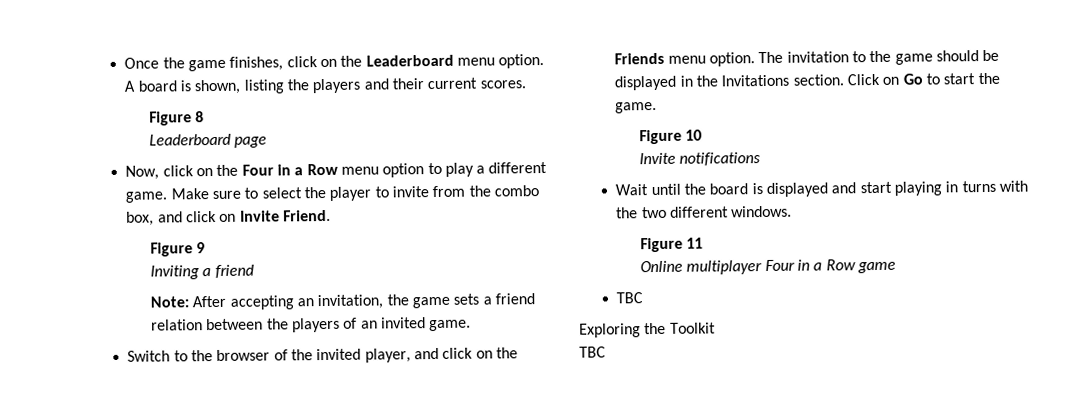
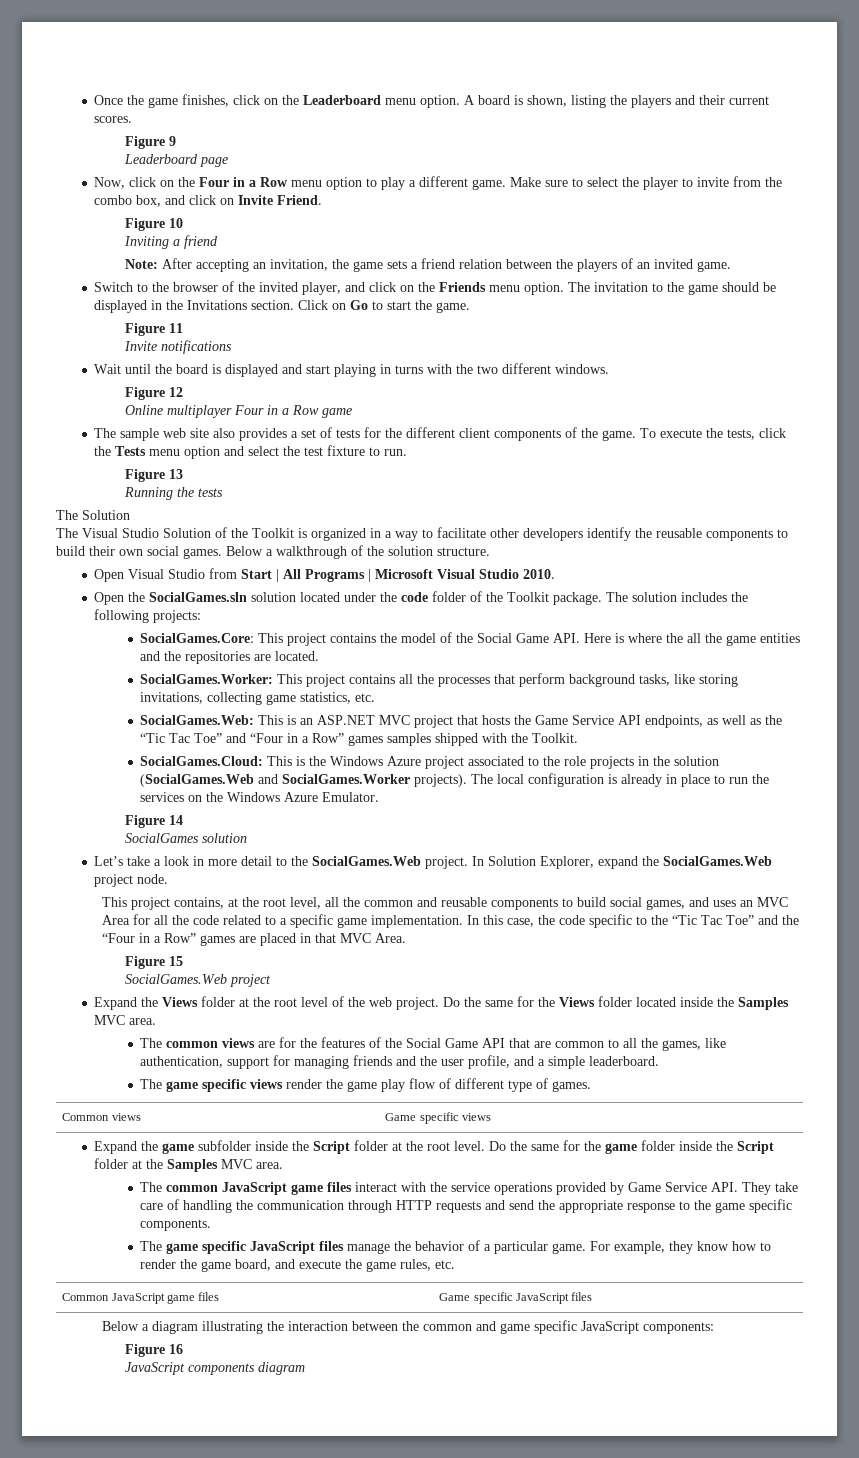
[195,111,205,123] 8 -> [168,136,176,146] 9
[196,242,206,254] 9 -> [168,218,183,228] 10
[685,129,703,141] 10 -> [168,323,183,333] 11
[686,237,704,249] 11 -> [168,387,183,397] 12
[616,292,644,304] [579,322,716,338] [579,346,606,358] TBC // Exploring the Toolkit // TBC -> [94,427,787,441] [94,445,408,459] [124,469,183,482] [123,487,223,500] [56,510,130,520] [56,527,788,541] [56,545,490,559] [94,568,556,582] [94,591,749,605] [94,609,202,623] [140,632,801,646] [140,651,320,664] [140,673,739,687] [140,692,376,705] [140,715,783,728] [140,733,579,746] [140,756,720,769] [140,773,770,787] [140,792,380,802] [124,815,183,828] [124,833,247,843] [94,856,773,869] [94,874,169,887] [101,897,788,910] [101,914,799,928] [101,933,406,946] [124,956,183,969] [124,974,271,987] [94,996,790,1010] [94,1015,157,1025] [140,1037,727,1051] [140,1055,660,1069] [140,1078,592,1092] [62,1113,141,1121] [385,1112,491,1124] [94,1140,775,1154] [94,1158,284,1172] [140,1182,799,1195] [140,1199,793,1213] [140,1219,212,1231] [140,1240,772,1254] [140,1259,456,1272] [62,1292,220,1304] [439,1292,593,1304] [101,1320,714,1334] [124,1344,183,1357] [124,1362,305,1375] The sample web site also provides a set of tests for the different client components of the game. To execute the tests, click the Tests menu option and select the test fixture to run. // Figure 13 // Running the tests // The Solution // The Visual Studio Solution of the Toolkit is organized in a way to facilitate other developers identify the reusable components to build their own social games. Below a walkthrough of the solution structure. // Open Visual Studio from Start | All Programs | Microsoft Visual Studio 2010. // Open the SocialGames.sln solution located under the code folder of the Toolkit package. The solution includes the following projects: // SocialGames.Core: This project contains the model of the Social Game API. Here is where the all the game entities and the repositories are located. // SocialGames.Worker: This project contains all the processes that perform background tasks, like storing invitations, collecting game statistics, etc. // SocialGames.Web: This is an ASP.NET MVC project that hosts the Game Service API endpoints, as well as the “Tic Tac Toe” and “Four in a Row” games samples shipped with the Toolkit. // SocialGames.Cloud: This is the Windows Azure project associated to the role projects in the solution (SocialGames.Web and SocialGames.Worker projects). The local configuration is already in place to run the services on the Windows Azure Emulator. // Figure 14 // SocialGames solution // Let’s take a look in more detail to the SocialGames.Web project. In Solution Explorer, expand the SocialGames.Web project node. // This project contains, at the root level, all the common and reusable components to build social games, and uses an MVC Area for all the code related to a specific game implementation. In this case, the code specific to the “Tic Tac Toe” and the “Four in a Row” games are placed in that MVC Area. // Figure 15 // SocialGames.Web project // Expand the Views folder at the root level of the web project. Do the same for the Views folder located inside the Samples MVC area. // The common views are for the features of the Social Game API that are common to all the games, like authentication, support for managing friends and the user profile, and a simple leaderboard. // The game specific views render the game play flow of different type of games. // Common views | Game specific views // Expand the game subfolder inside the Script folder at the root level. Do the same for the game folder inside the Script folder at the Samples MVC area. // The common JavaScript game files interact with the service operations provided by Game Service API. They take care of handling the communication through HTTP requests and send the appropriate response to the game specific components. // The game specific JavaScript files manage the behavior of a particular game. For example, they know how to render the game board, and execute the game rules, etc. // Common JavaScript game files | Game specific JavaScript files // Below a diagram illustrating the interaction between the common and game specific JavaScript components: // Figure 16 // JavaScript components diagram

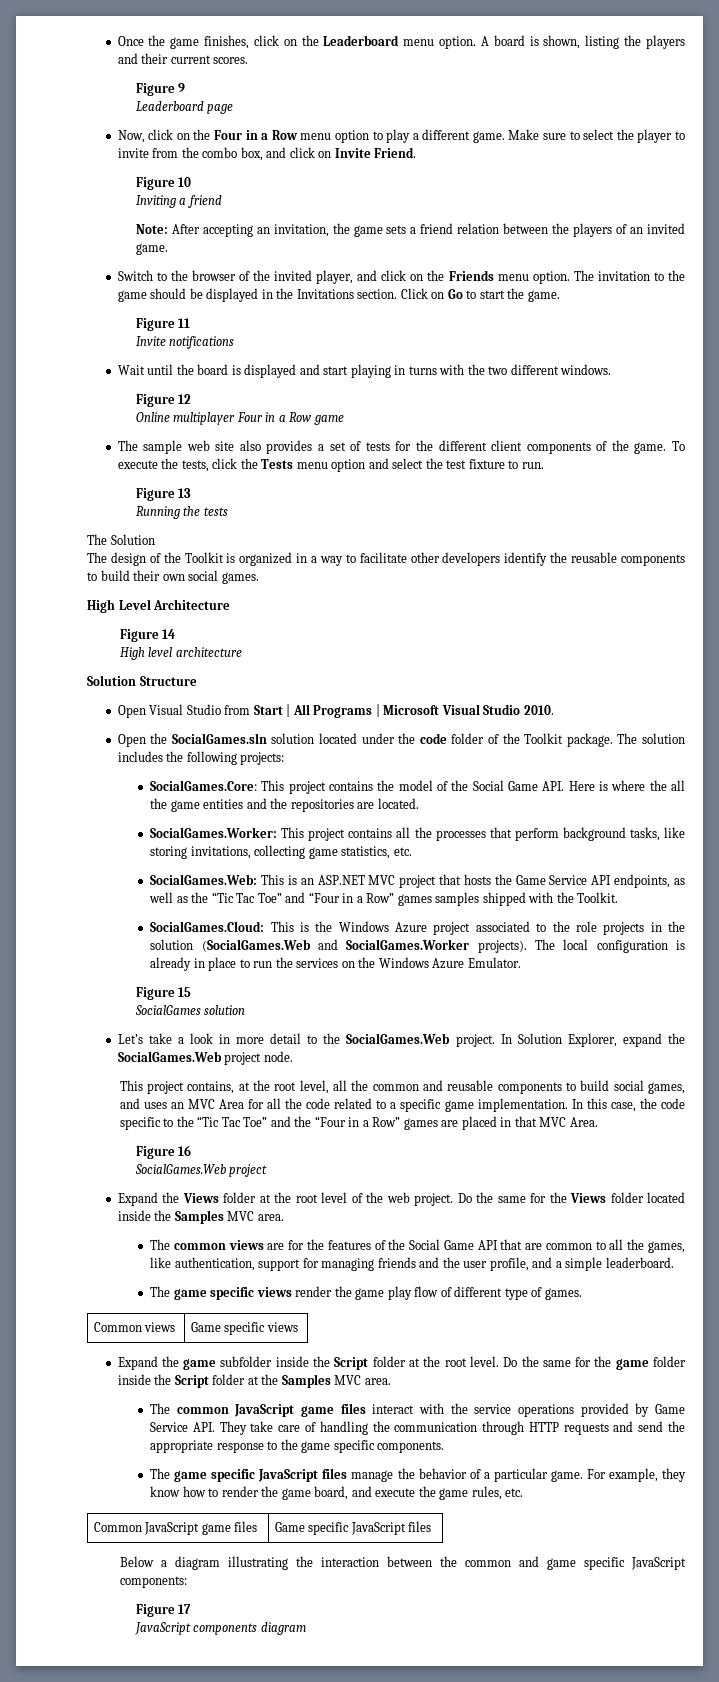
[82,528,211,538] Visual Studio Solution -> [110,552,146,566] design
[226,545,490,559] Below a walkthrough of the solution structure. -> [87,599,231,613] [119,629,176,642] [119,647,242,660] [87,675,197,686] // High Level Architecture // Figure 14 // High level architecture // Solution Structure
[168,815,183,825] 14 -> [178,987,192,997] 15
[168,956,183,966] 15 -> [178,1145,192,1156] 16
[168,1344,183,1354] 16 -> [178,1604,192,1614] 17

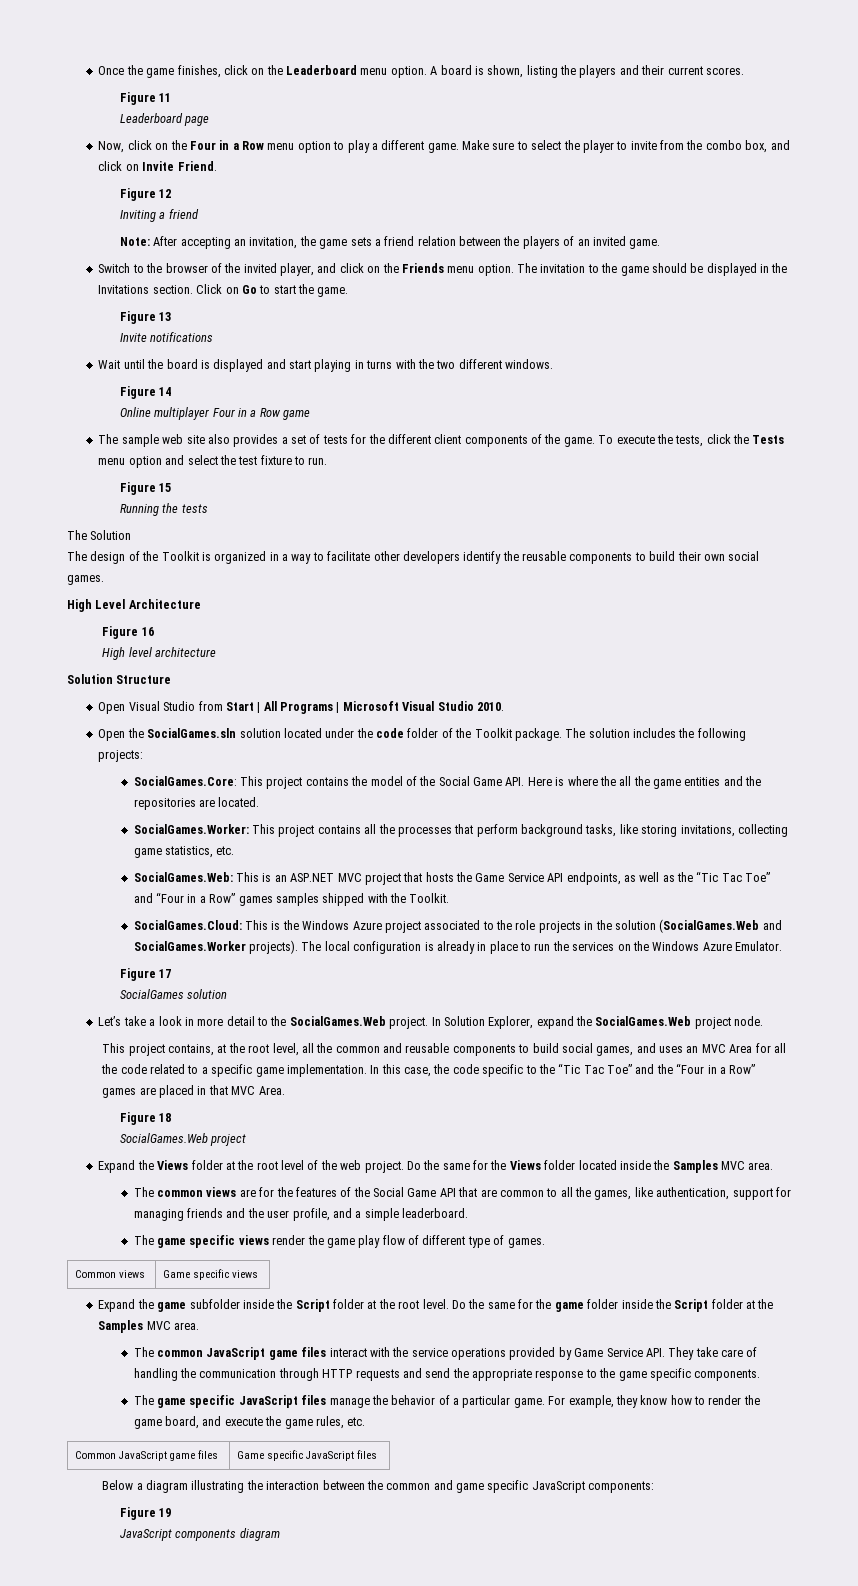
[178,83,186,93] 9 -> [159,93,172,102] 11
[178,177,192,187] 10 -> [159,189,172,198] 12
[178,318,191,328] 11 -> [159,312,172,321] 13
[178,394,192,404] 12 -> [159,387,172,396] 14
[178,488,192,498] 13 -> [159,483,172,492] 15
[162,629,176,639] 14 -> [141,627,154,636] 16
[178,987,192,997] 15 -> [159,969,172,978] 17
[178,1145,192,1156] 16 -> [159,1113,172,1122] 18
[178,1604,192,1614] 17 -> [159,1508,172,1517] 19

